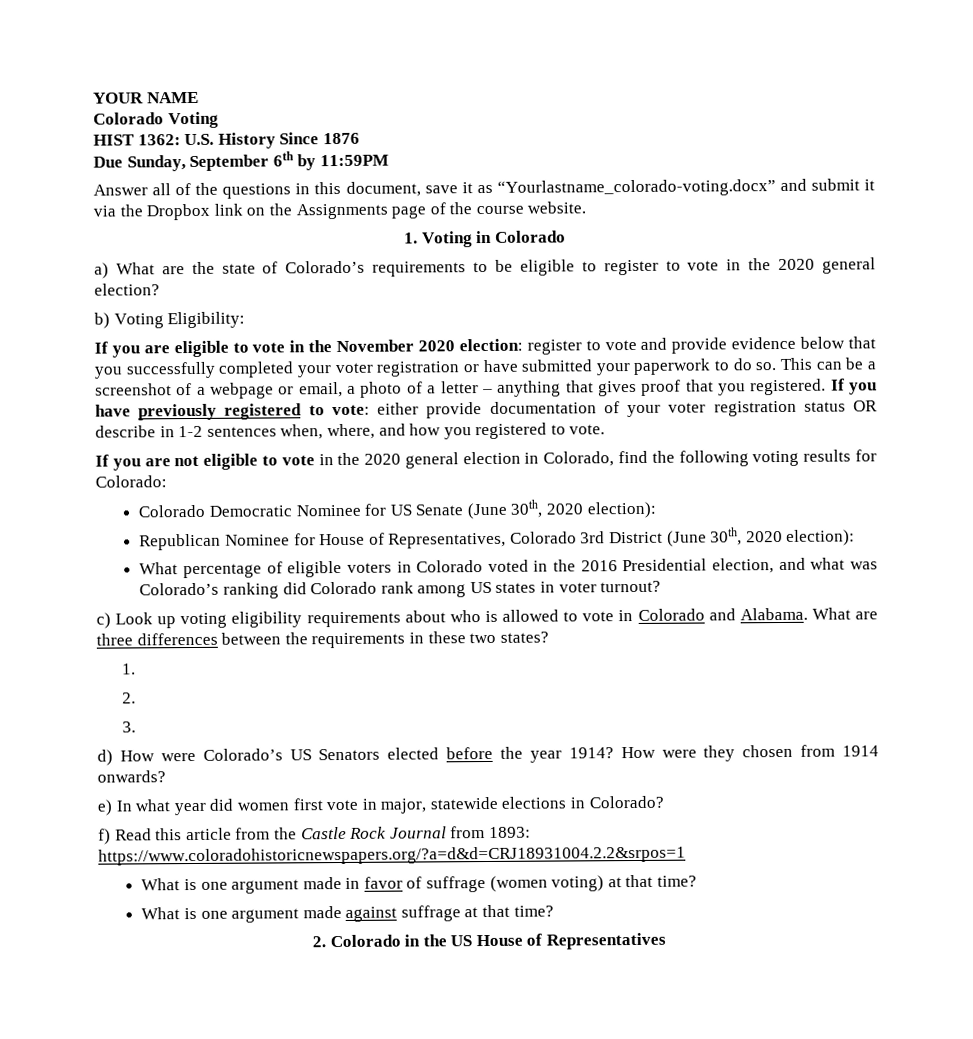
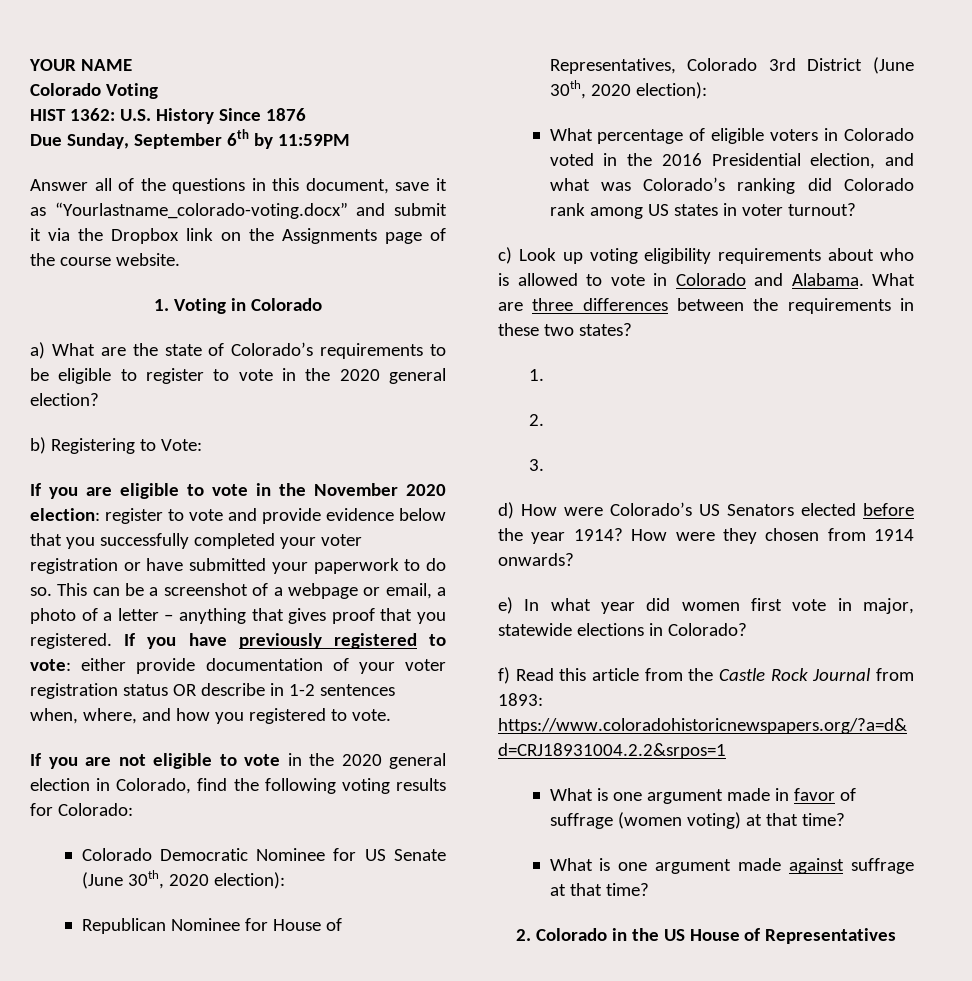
[113,311,246,329] Voting Eligibility: -> [50,438,202,454] Registering to Vote:

